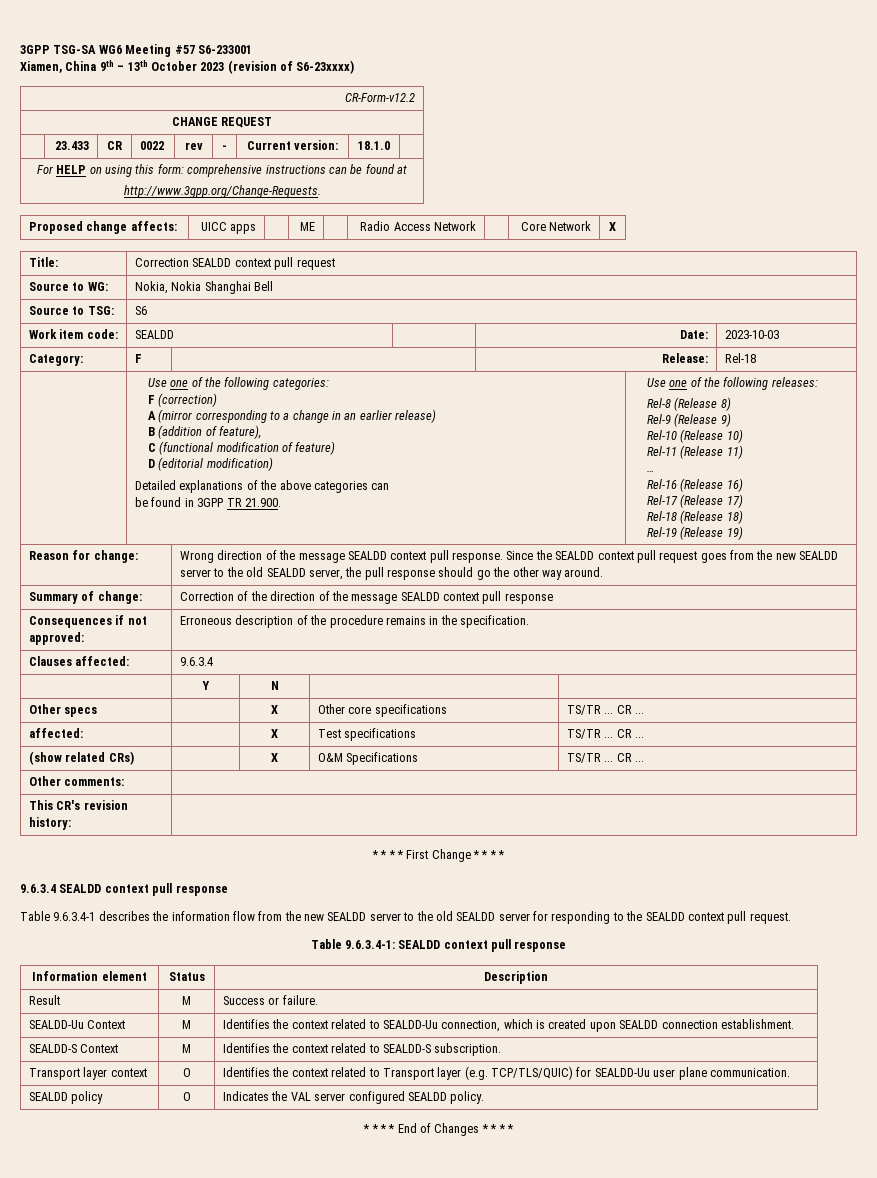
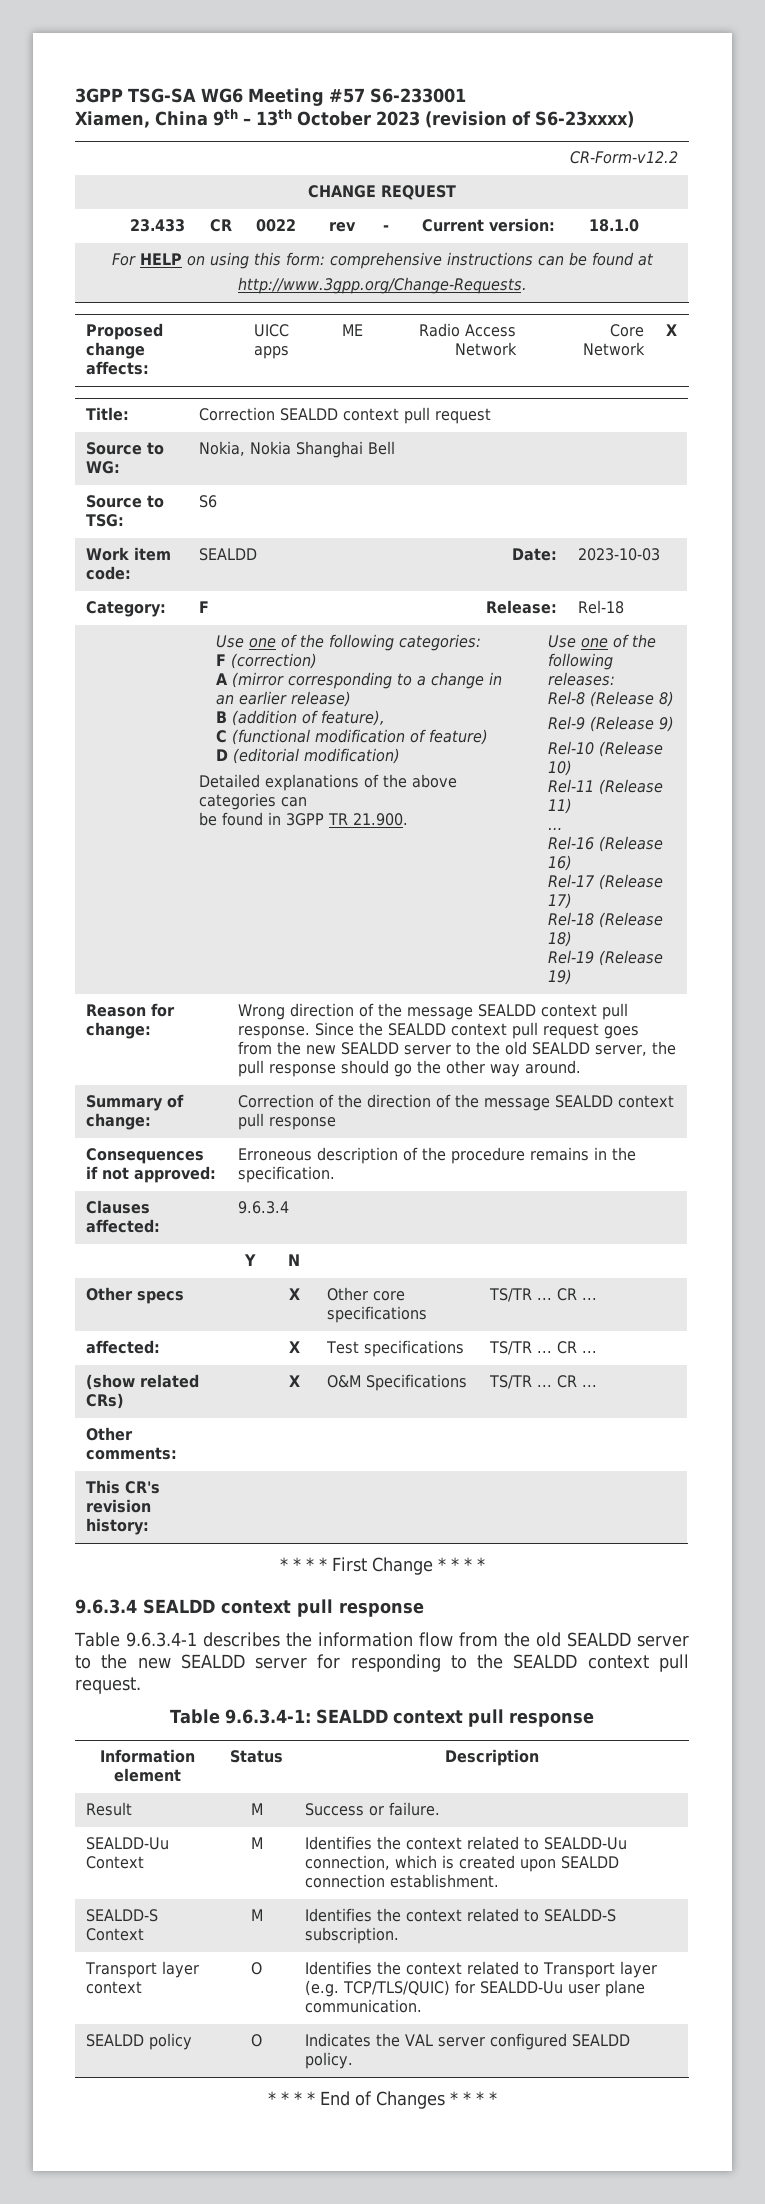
[304,911,453,921] new SEALDD server to the old -> [535,1632,689,1647] [75,1654,171,1669] old SEALDD server to the new

